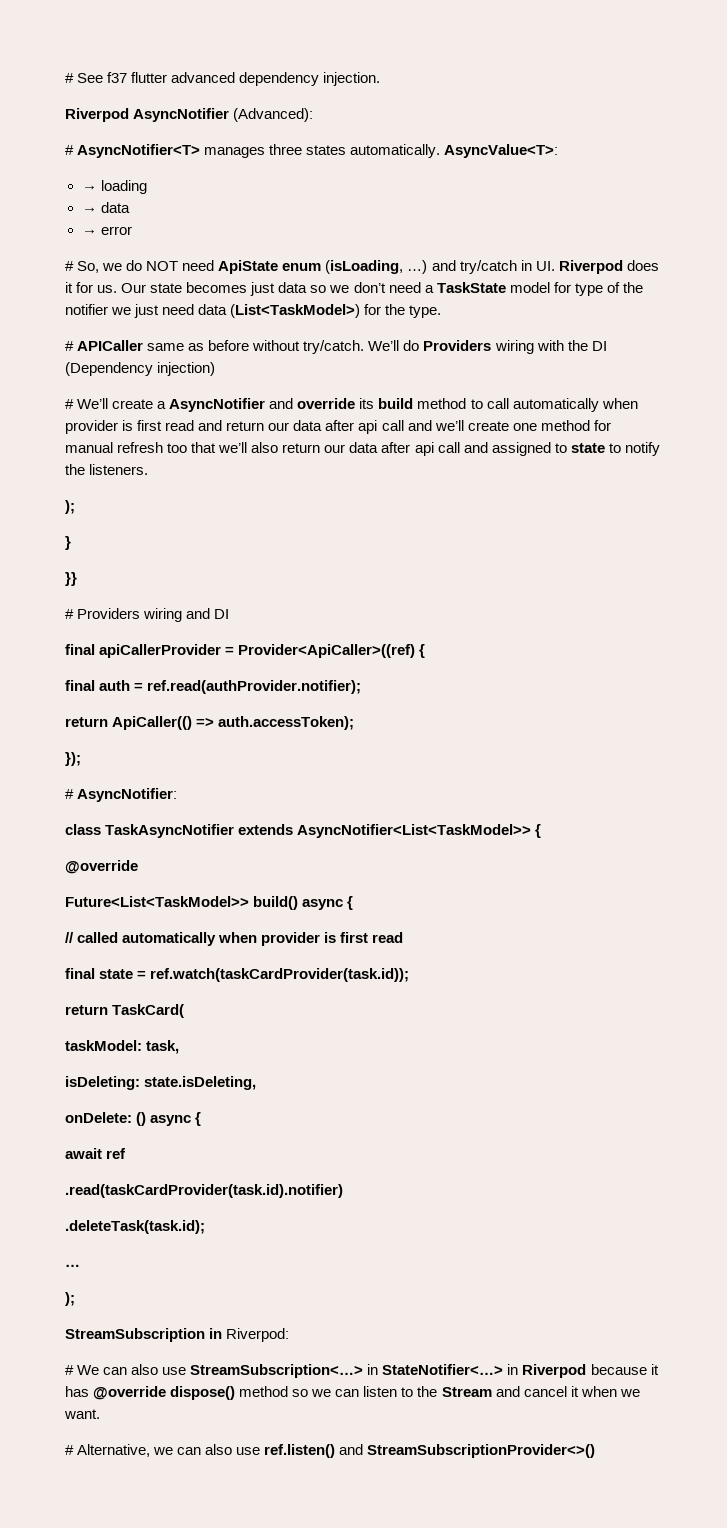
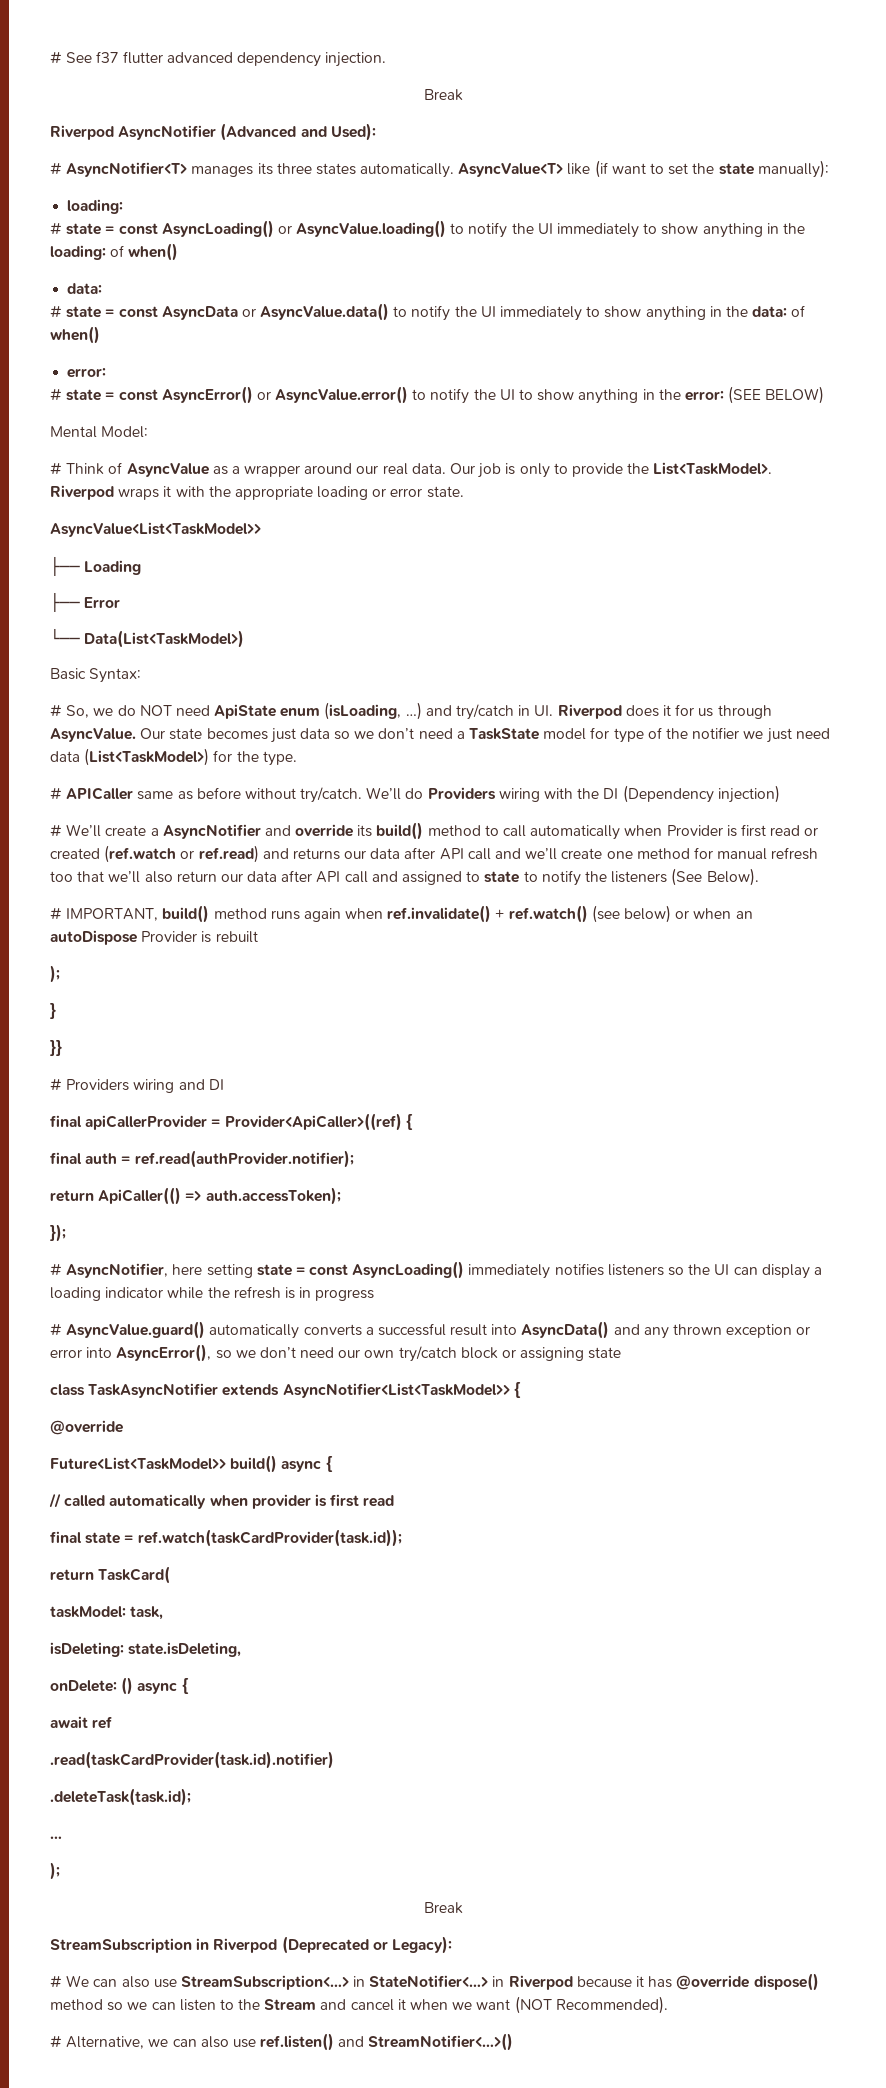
(381, 79) none -> [423,89,463,101] // Break
[233,108,314,122] (Advanced): -> [220,123,376,141] (Advanced and Used):
(266, 152) none -> [257,163,273,175] its
[444,144,559,158] [81,180,147,194] [81,202,130,213] [81,226,132,235] AsyncValue<T>: // → loading // → data // → error -> [458,160,829,178] [67,199,124,214] [50,220,805,238] [50,243,179,261] [67,283,103,294] [50,303,806,321] [50,326,100,344] [67,368,107,378] [50,386,825,404] [50,426,149,438] [50,462,773,478] [50,485,464,500] [50,522,261,537] [50,556,142,576] [50,592,121,612] [50,628,245,648] [50,668,142,683] AsyncValue<T> like (if want to set the state manually): // loading: // # state = const AsyncLoading() or AsyncValue.loading() to notify the UI immediately to show anything in the loading: of when() // data: // # state = const AsyncData or AsyncValue.data() to notify the UI immediately to show anything in the data: of when() // error: // # state = const AsyncError() or AsyncValue.error() to notify the UI to show anything in the error: (SEE BELOW) // Mental Model: // # Think of AsyncValue as a wrapper around our real data. Our job is only to provide the List<TaskModel>. Riverpod wraps it with the appropriate loading or error state. // AsyncValue<List<TaskModel>> // ├── Loading // ├── Error // └── Data(List<TaskModel>) // Basic Syntax:
[97,285,118,293] us. -> [698,705,772,719] [50,728,136,742] us through AsyncValue.
[378,398,414,409] build -> [376,822,424,840] build()
[65,420,378,434] provider is first read and return our data after api -> [666,824,819,837] [50,845,464,863] Provider is first read or created (ref.watch or ref.read) and returns our data after API
[414,442,434,456] api -> [316,871,341,883] API
[89,464,149,475] listeners. -> [611,868,759,886] [50,905,753,923] [50,930,258,945] listeners (See Below). // # IMPORTANT, build() method runs again when ref.invalidate() + ref.watch() (see below) or when an autoDispose Provider is rebuilt
[77,788,178,802] AsyncNotifier: -> [66,1261,822,1279] [50,1286,375,1301] [50,1321,811,1339] [50,1344,622,1362] AsyncNotifier, here setting state = const AsyncLoading() immediately notifies listeners so the UI can display a loading indicator while the refresh is in progress // # AsyncValue.guard() automatically converts a successful result into AsyncData() and any thrown exception or error into AsyncError(), so we don’t need our own try/catch block or assigning state
(75, 1299) none -> [423,1902,463,1914] // Break
[226,1328,290,1342] Riverpod: -> [213,1936,452,1954] Riverpod (Deprecated or Legacy):
[64,1409,100,1419] want. -> [476,1996,668,2014] want (NOT Recommended).
[367,1444,596,1458] StreamSubscriptionProvider<>() -> [368,2033,514,2051] StreamNotifier<…>()

